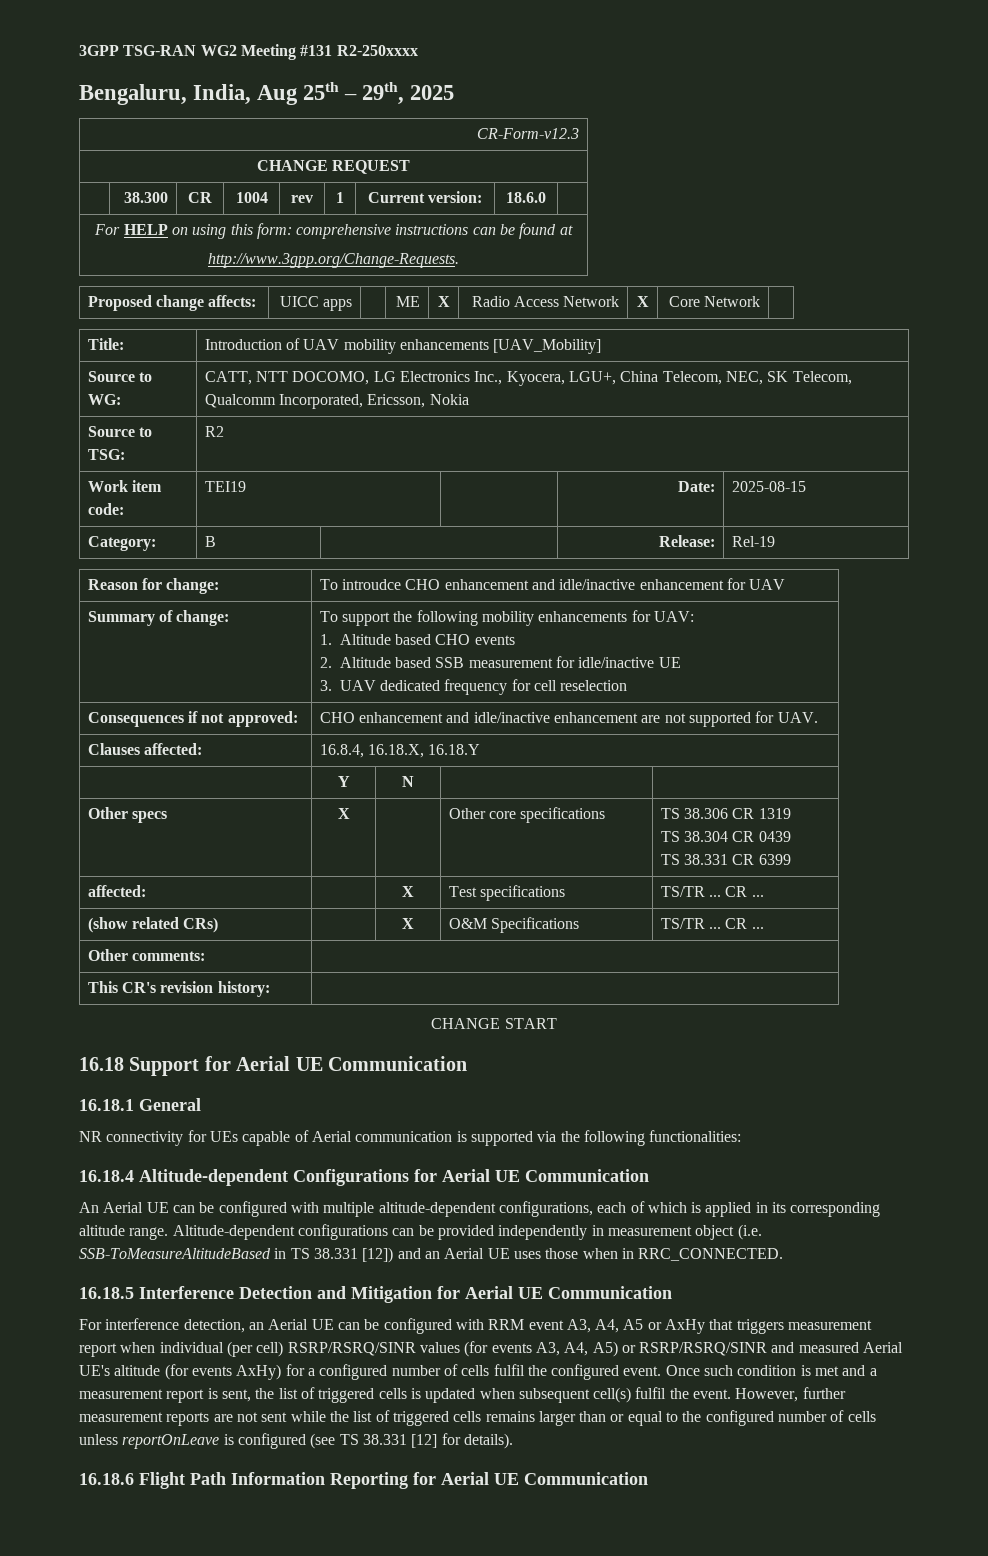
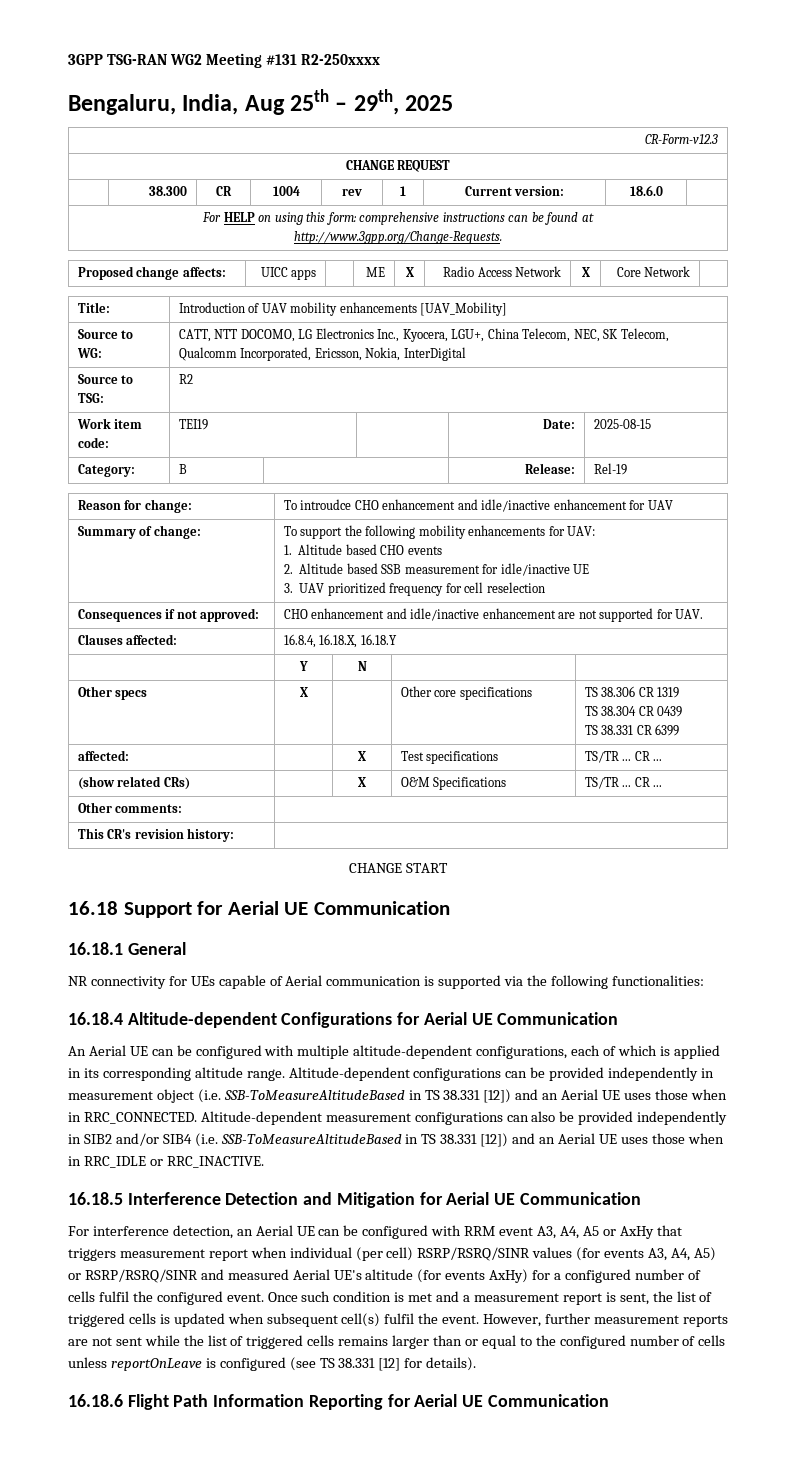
[429,394,469,405] Nokia -> [365,347,466,361] Nokia, InterDigital
[380,680,441,691] dedicated -> [327,582,386,596] prioritized
(784, 1254) none -> [200,1111,728,1125] [68,1133,724,1147] [68,1156,264,1168] Altitude-dependent measurement configurations can also be provided independently in SIB2 and/or SIB4 (i.e. SSB-ToMeasureAltitudeBased in TS 38.331 [12]) and an Aerial UE uses those when in RRC_IDLE or RRC_INACTIVE.

